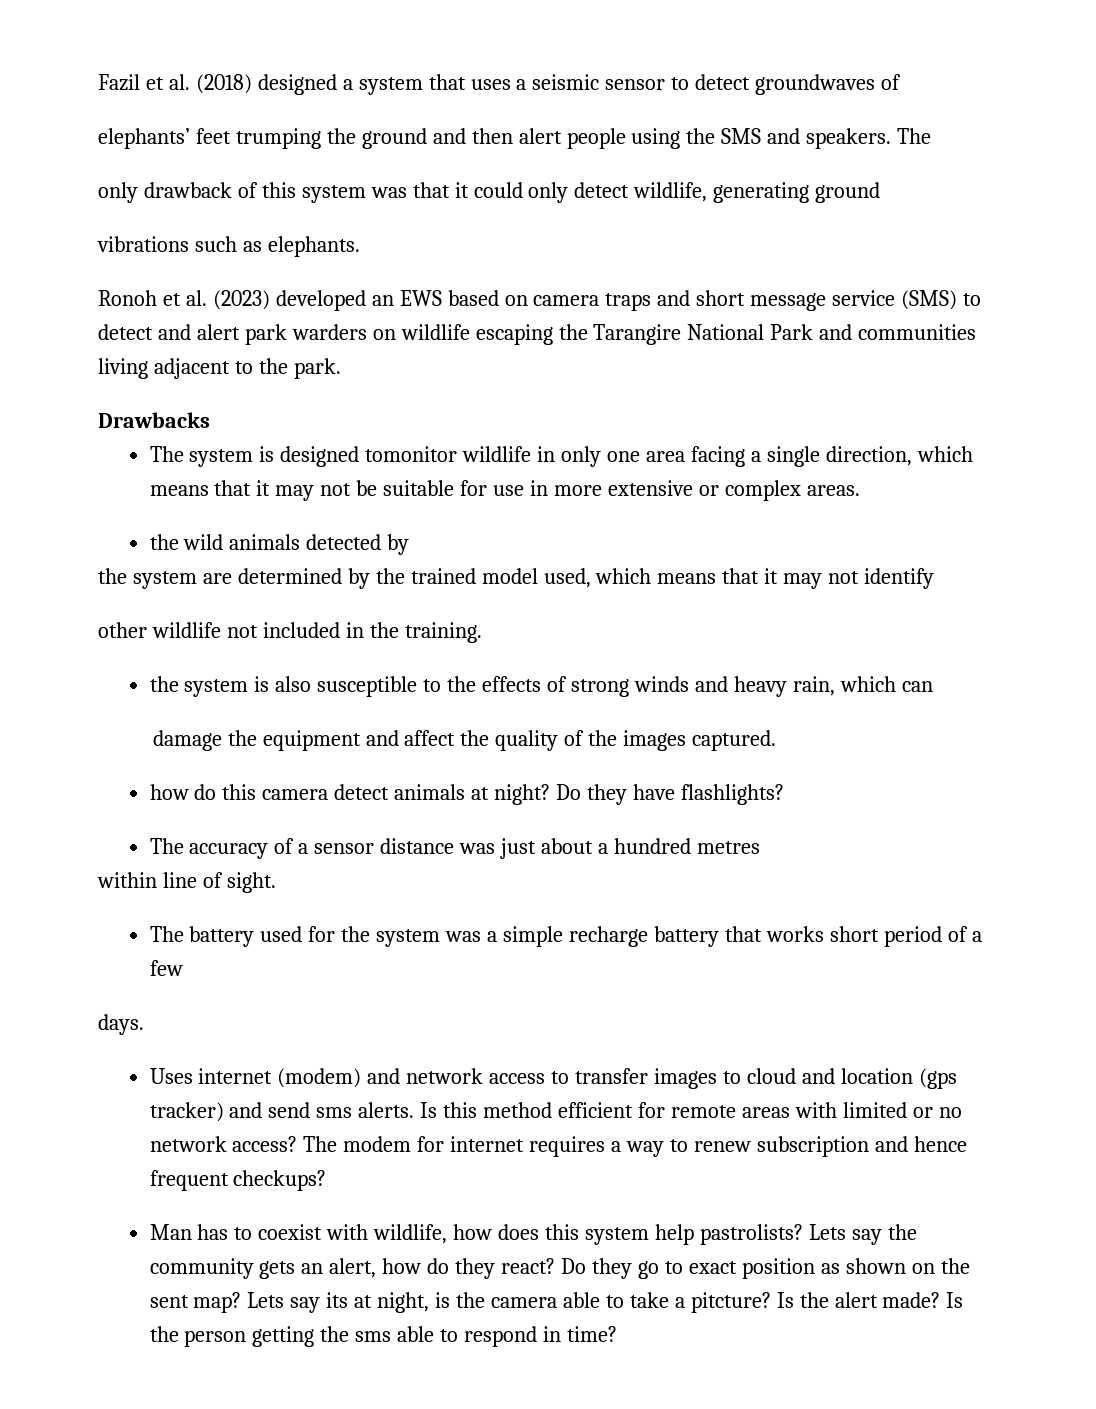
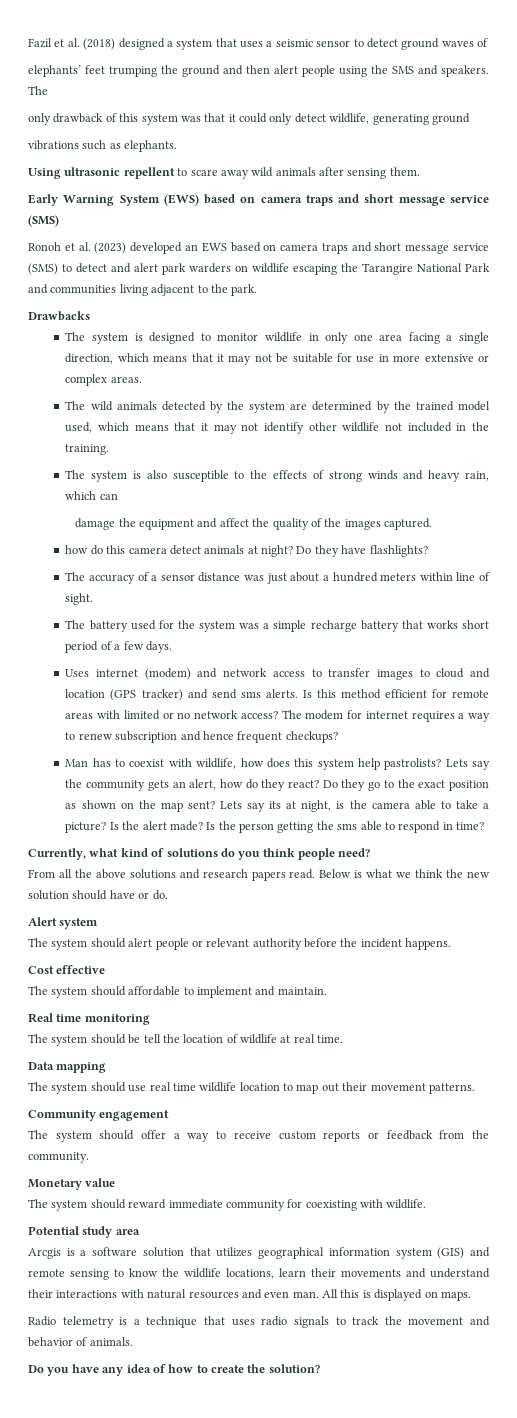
[755,74,876,95] groundwaves -> [401,38,474,50] ground waves
(360, 246) none -> [28,167,420,179] [28,194,489,206] [28,215,59,227] // Using ultrasonic repellent to scare away wild animals after sensing them. // Early Warning System (EWS) based on camera traps and short message service (SMS)
[365,446,458,462] tomonitor -> [200,333,259,341] to monitor
[149,534,179,550] the -> [65,401,86,410] The
(410, 544) // -> (223, 407) none
(935, 578) // -> (305, 428) none
[149,676,179,692] the -> [65,470,86,479] The
[696,841,760,854] metres // -> [380,573,417,581] meters
(183, 968) // -> (144, 645) none
[918,1068,957,1089] (gps -> [110,689,137,701] (GPS
(683, 1267) none -> [397,779,415,788] the
[149,1292,242,1313] sent map? -> [160,801,215,812] map sent?
[690,1292,771,1313] pitcture? -> [65,822,107,833] picture?
(618, 1334) none -> [28,848,371,860] [28,869,491,881] [28,890,168,900] [28,917,99,929] [28,938,452,950] [28,965,106,974] [28,986,327,998] [28,1013,150,1025] [28,1034,344,1046] [28,1062,107,1073] [28,1082,475,1094] [28,1110,170,1121] [28,1130,489,1142] [28,1152,89,1163] [28,1178,116,1190] [28,1199,427,1211] [28,1226,140,1238] [28,1247,491,1259] [28,1268,490,1280] [28,1289,471,1301] [28,1316,491,1328] [28,1337,133,1347] [28,1364,320,1376] // Currently, what kind of solutions do you think people need? // From all the above solutions and research papers read. Below is what we think the new solution should have or do. // Alert system // The system should alert people or relevant authority before the incident happens. // Cost effective // The system should affordable to implement and maintain. // Real time monitoring // The system should be tell the location of wildlife at real time. // Data mapping // The system should use real time wildlife location to map out their movement patterns. // Community engagement // The system should offer a way to receive custom reports or feedback from the community. // Monetary value // The system should reward immediate community for coexisting with wildlife. // Potential study area // Arcgis is a software solution that utilizes geographical information system (GIS) and remote sensing to know the wildlife locations, learn their movements and understand their interactions with natural resources and even man. All this is displayed on maps. // Radio telemetry is a technique that uses radio signals to track the movement and behavior of animals. // Do you have any idea of how to create the solution?

